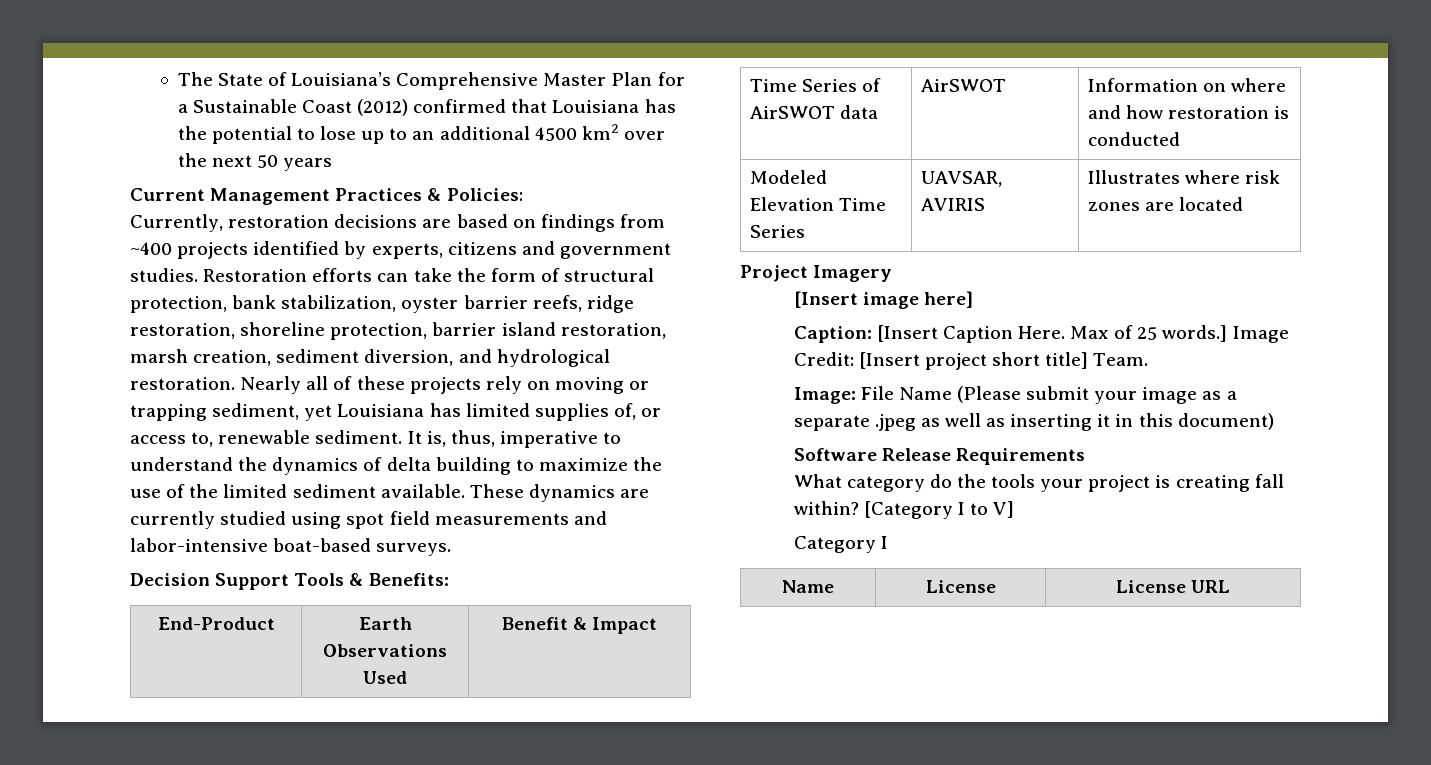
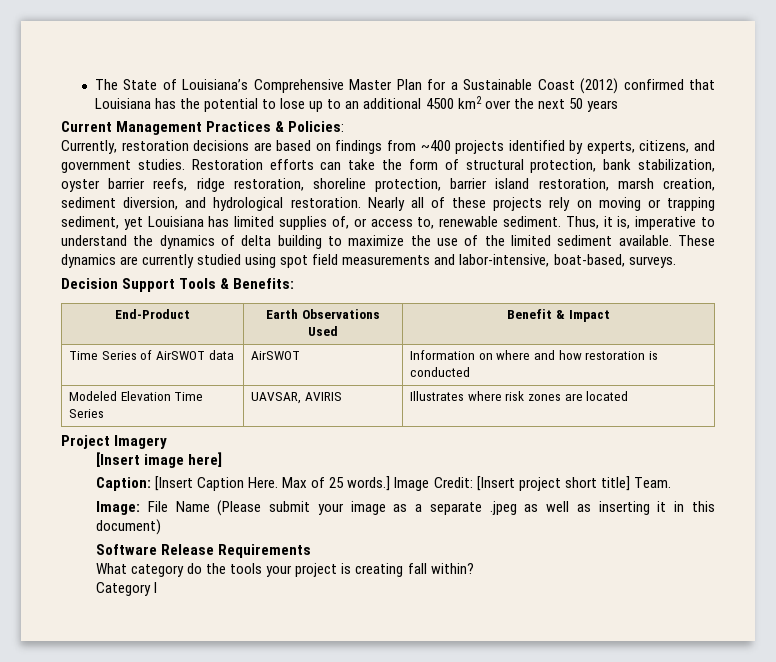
[447,242,517,255] citizens -> [639,140,690,153] citizens,
[407,430,495,447] It is, thus, -> [565,216,631,229] Thus, it is,
[130,538,372,552] labor-intensive boat-based -> [459,254,625,267] labor-intensive, boat-based,
[863,501,1015,519] [793,536,888,553] [782,580,834,593] [925,580,996,593] [1115,580,1231,593] [Category I to V] // Category I // Name | License | License URL -> [96,582,158,596] // Category I

